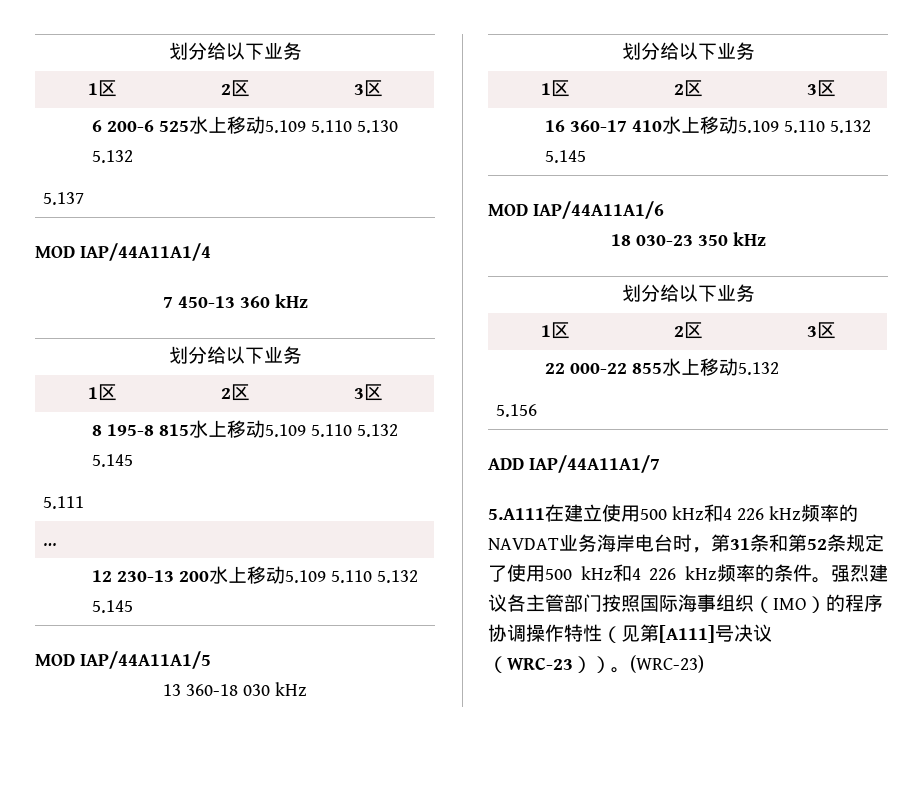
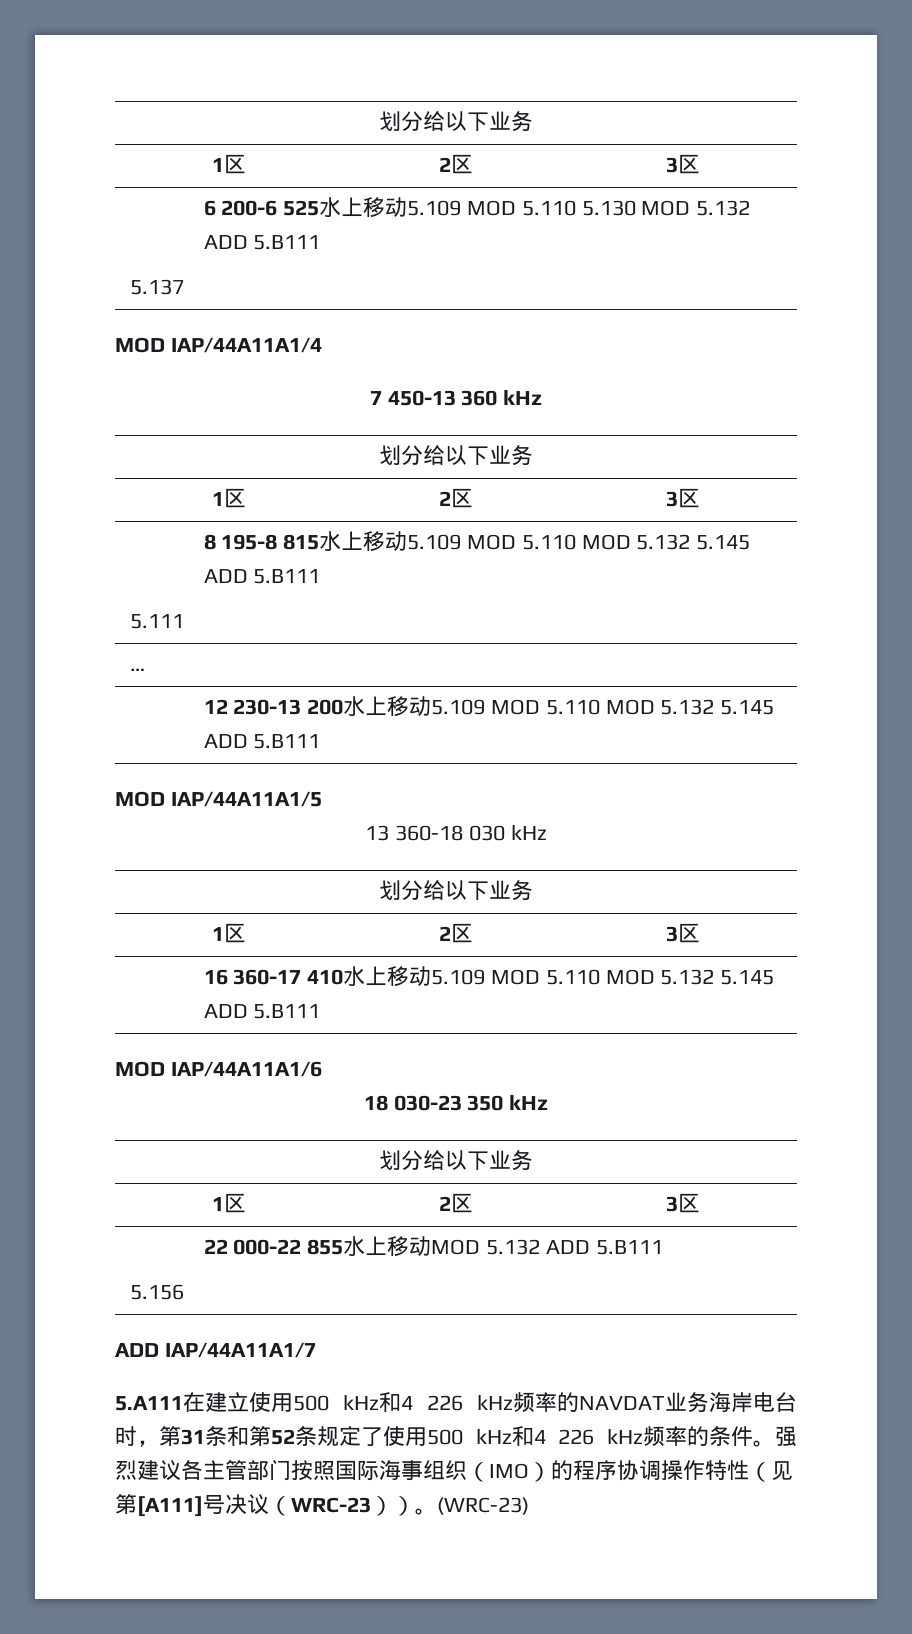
(307, 126) none -> [467,200,517,216] MOD
[92,150,134,163] 5.132 -> [641,200,751,216] [203,235,321,250] MOD 5.132 ADD 5.B111
[311,424,399,437] [92,454,134,467] 5.110 5.132 5.145 -> [467,534,751,550] [203,569,321,584] MOD 5.110 MOD 5.132 5.145 ADD 5.B111
[331,570,419,583] [92,600,134,613] 5.110 5.132 5.145 -> [491,699,775,715] [203,734,321,749] MOD 5.110 MOD 5.132 5.145 ADD 5.B111
[784,120,872,133] [545,150,587,163] 5.110 5.132 5.145 -> [491,969,775,985] [203,1004,321,1019] MOD 5.110 MOD 5.132 5.145 ADD 5.B111
[738,362,780,375] 5.132 -> [431,1239,663,1255] MOD 5.132 ADD 5.B111

